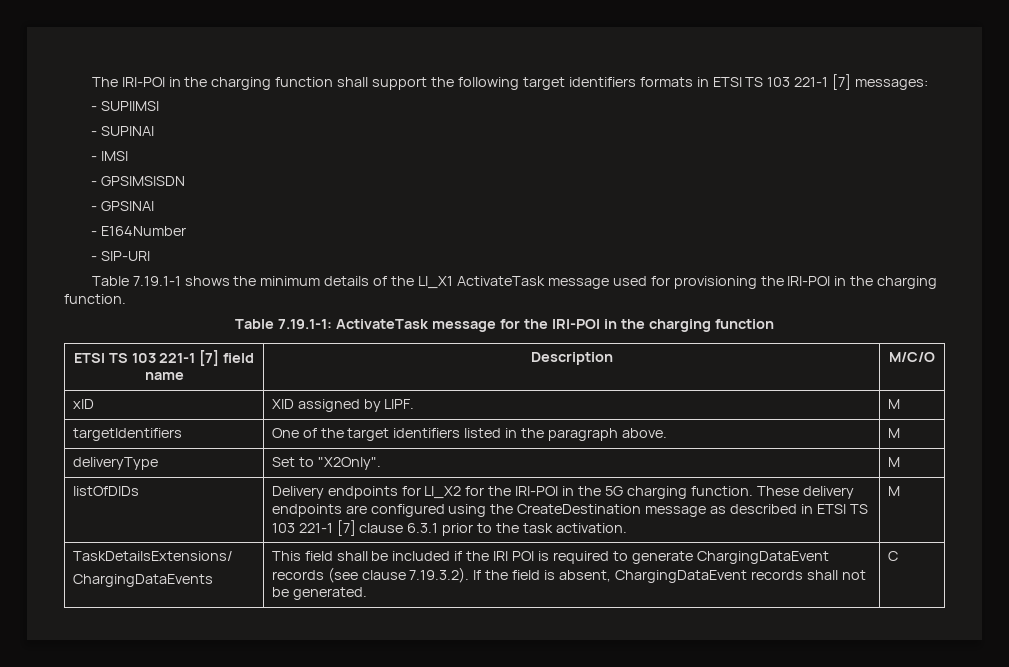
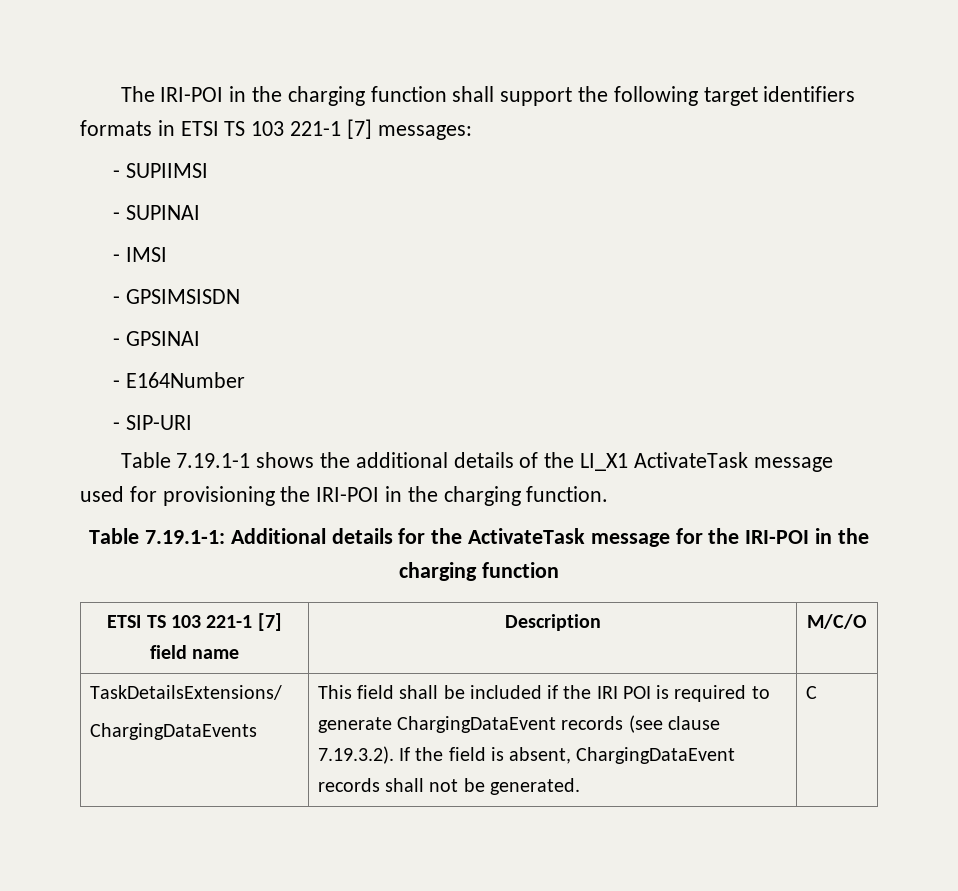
[260,276,321,286] minimum -> [355,452,448,468] additional
(333, 324) none -> [230,528,463,544] Additional details for the
[72,399,94,409] [271,399,415,412] [887,399,900,409] [72,428,182,441] [271,428,667,441] [887,428,900,438] [72,457,158,470] [271,457,381,470] [887,457,900,467] [72,486,139,496] [271,486,854,499] [271,504,868,517] [271,520,627,536] [887,486,900,496] // xID | XID assigned by LIPF. | M // targetIdentifiers | One of the target identifiers listed in the paragraph above. | M // deliveryType | Set to "X2Only". | M // listOfDIDs | Delivery endpoints for LI_X2 for the IRI-POI in the 5G charging function. These delivery endpoints are configured using the CreateDestination message as described in ETSI TS 103 221-1 [7] clause 6.3.1 prior to the task activation. | M -> (867, 621) none

